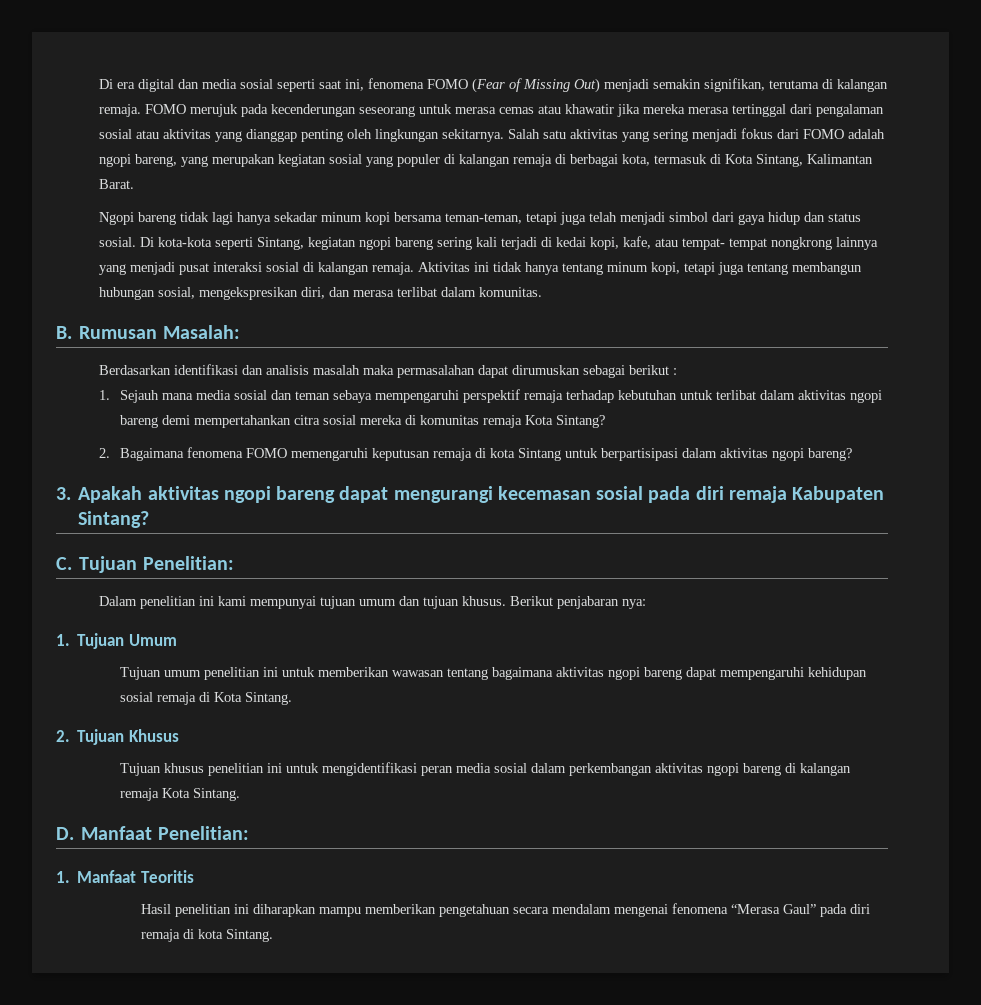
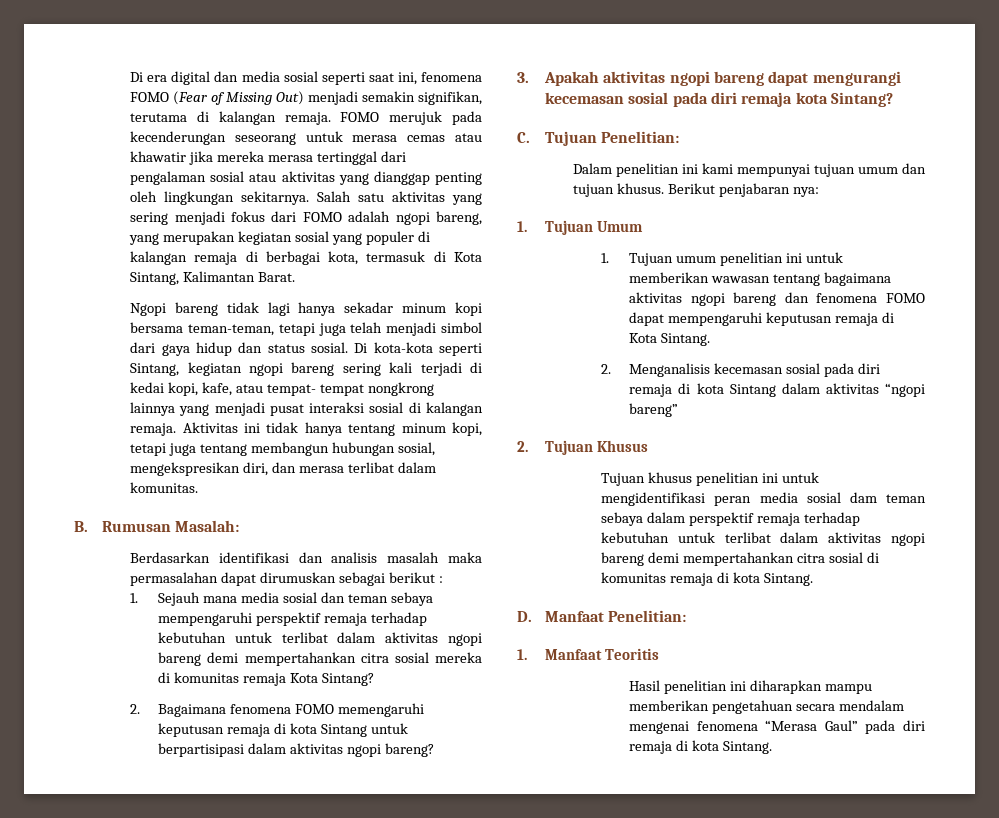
[792,486,885,503] Kabupaten -> [795,92,828,104] kota
(177, 640) none -> [601,253,610,263] 1.
[686,667,868,680] [120,692,293,705] dapat mempengaruhi kehidupan sosial remaja di Kota Sintang. -> [784,292,925,303] [629,312,894,326] [629,333,711,346] [601,363,880,377] [629,383,925,397] [629,403,679,417] dan fenomena FOMO dapat mempengaruhi keputusan remaja di Kota Sintang. // 2. Menganalisis kecemasan sosial pada diri remaja di kota Sintang dalam aktivitas “ngopi bareng”
[531,763,852,776] [120,788,191,801] dalam perkembangan aktivitas ngopi bareng di kalangan remaja Kota -> [849,492,926,503] [601,512,860,526] [601,532,925,546] [601,552,879,566] [601,572,760,586] dam teman sebaya dalam perspektif remaja terhadap kebutuhan untuk terlibat dalam aktivitas ngopi bareng demi mempertahankan citra sosial di komunitas remaja di kota

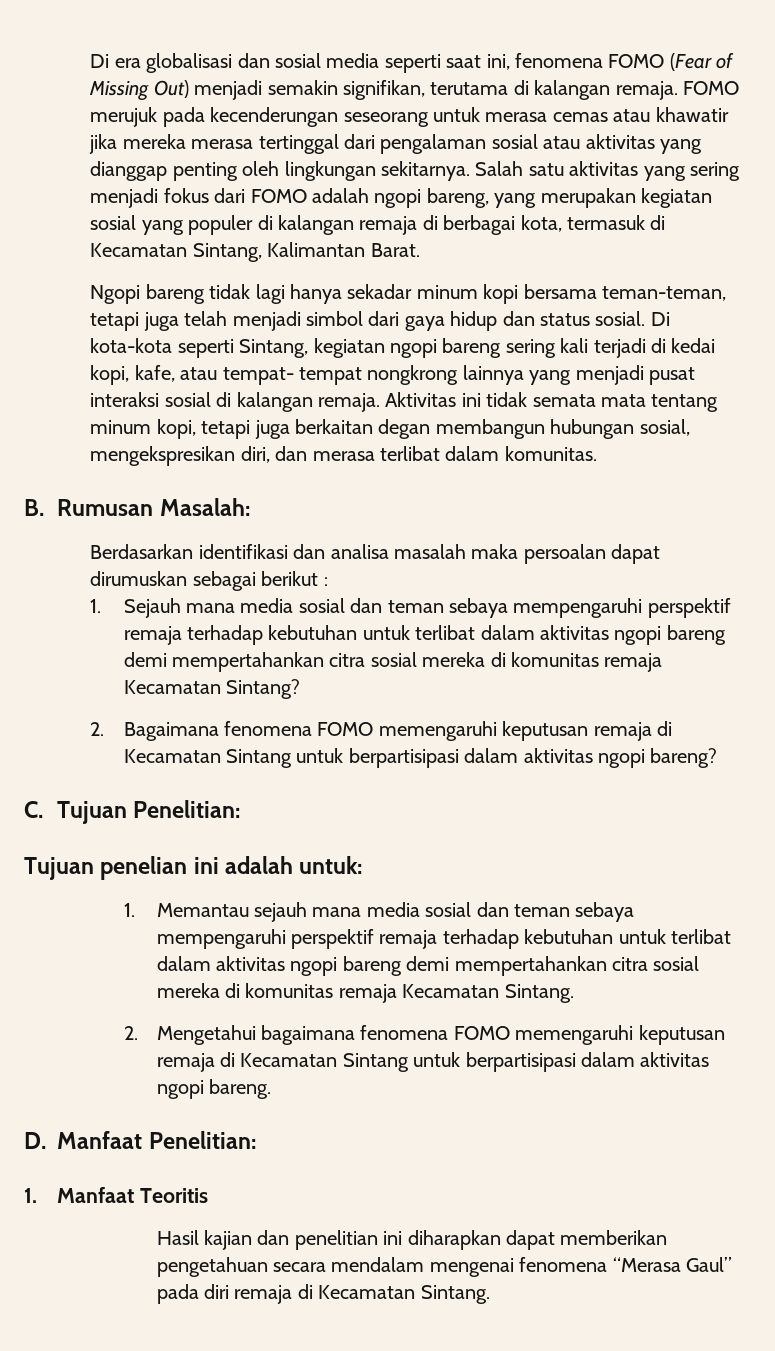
[171,71,318,85] digital dan media sosial -> [146,53,380,73] globalisasi dan sosial media
[454,252,483,262] Kota -> [90,243,188,257] Kecamatan
[304,422,342,436] hanya -> [532,394,646,407] semata mata
[199,444,247,456] tentang -> [294,419,431,439] berkaitan degan
[331,552,378,563] analisis -> [330,544,389,559] analisa
[130,572,219,586] permasalahan -> [523,544,606,564] persoalan
[289,673,318,683] Kota -> [123,680,221,694] Kecamatan
[289,723,317,734] kota -> [123,749,221,763] Kecamatan
[517,71,901,86] [545,92,893,107] [517,131,680,146] [573,163,926,177] [573,183,819,197] [517,220,644,235] [601,252,843,266] [629,272,892,286] [629,292,925,306] [629,312,894,326] [629,333,711,346] [601,363,880,377] [629,383,925,397] [629,403,679,417] [517,440,649,455] [601,472,819,486] [601,492,926,506] [601,512,686,526] 3. Apakah aktivitas ngopi bareng dapat mengurangi kecemasan sosial pada diri remaja kota Sintang? // C. Tujuan Penelitian: // Dalam penelitian ini kami mempunyai tujuan umum dan tujuan khusus. Berikut penjabaran nya: // 1. Tujuan Umum // 1. Tujuan umum penelitian ini untuk memberikan wawasan tentang bagaimana aktivitas ngopi bareng dan fenomena FOMO dapat mempengaruhi keputusan remaja di Kota Sintang. // 2. Menganalisis kecemasan sosial pada diri remaja di kota Sintang dalam aktivitas “ngopi bareng” // 2. Tujuan Khusus // Tujuan khusus penelitian ini untuk mengidentifikasi peran media sosial dam teman sebaya dalam -> [24,800,241,824] [24,856,363,880] [123,902,635,922] [156,929,286,949] C. Tujuan Penelitian: // Tujuan penelian ini adalah untuk: // 1. Memantau sejauh mana media sosial dan teman sebaya mempengaruhi
[866,552,879,563] [601,572,813,586] di komunitas remaja di kota Sintang. -> [156,983,574,1003] [123,1025,725,1045] [156,1052,710,1072] [156,1079,272,1099] mereka di komunitas remaja Kecamatan Sintang. // 2. Mengetahui bagaimana fenomena FOMO memengaruhi keputusan remaja di Kecamatan Sintang untuk berpartisipasi dalam aktivitas ngopi bareng.
(661, 685) none -> [204,1230,290,1250] kajian dan
[824,684,872,694] mampu -> [506,1230,556,1250] dapat
[692,740,720,751] kota -> [318,1285,416,1299] Kecamatan

